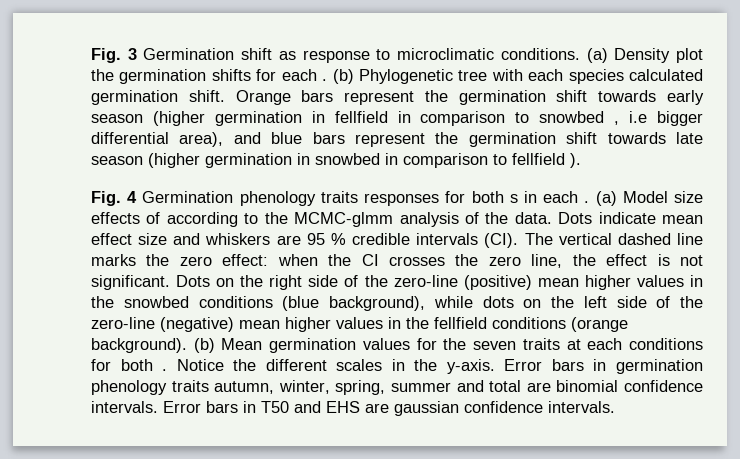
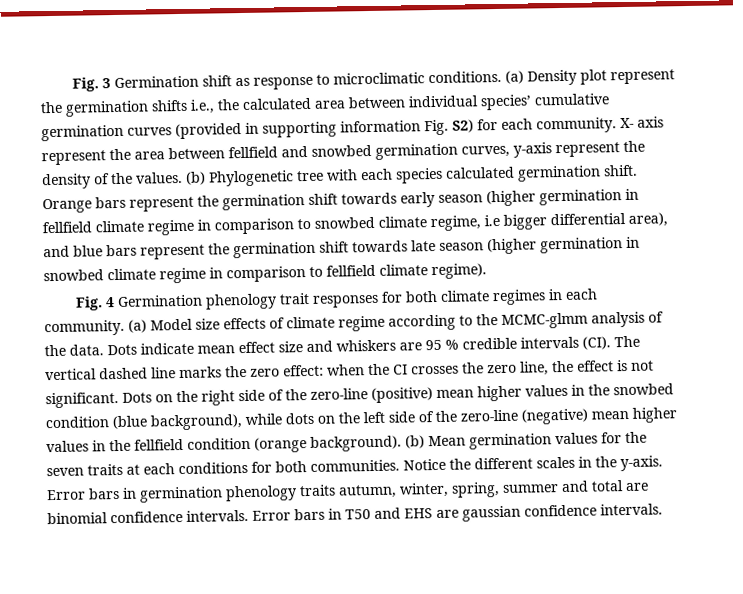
(704, 55) none -> [609,69,675,85] represent
[256,69,328,81] for each . -> [190,93,610,114] [41,116,664,142] [41,140,645,166] [42,171,183,190] i.e., the calculated area between individual species’ cumulative germination curves (provided in supporting information Fig. S2) for each community. X- axis represent the area between fellfield and snowbed germination curves, y-axis represent the density of the values.
(388, 117) none -> [95,219,195,236] climate regime
[614,121,620,125] , -> [378,215,481,232] climate regime,
(380, 159) none -> [107,267,206,284] climate regime
[570,153,581,168] ). -> [379,263,487,280] climate regime).
[320,191,358,203] traits -> [278,292,310,305] trait
[509,194,518,203] s -> [439,289,546,306] climate regimes
[584,201,590,203] . -> [44,319,125,337] community.
(161, 218) none -> [286,315,385,332] climate regime
[198,296,273,308] conditions -> [45,416,110,429] condition
[492,317,566,329] conditions -> [187,437,251,450] condition
[162,369,168,371] . -> [310,459,400,472] communities.

